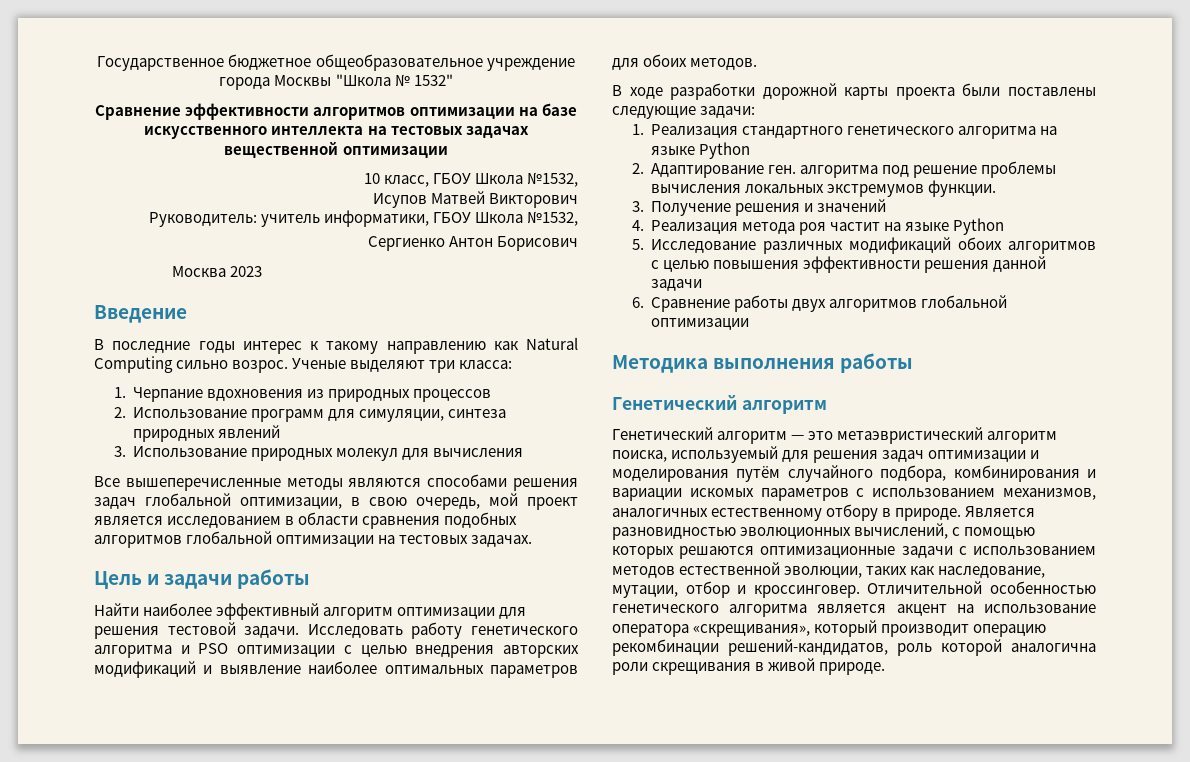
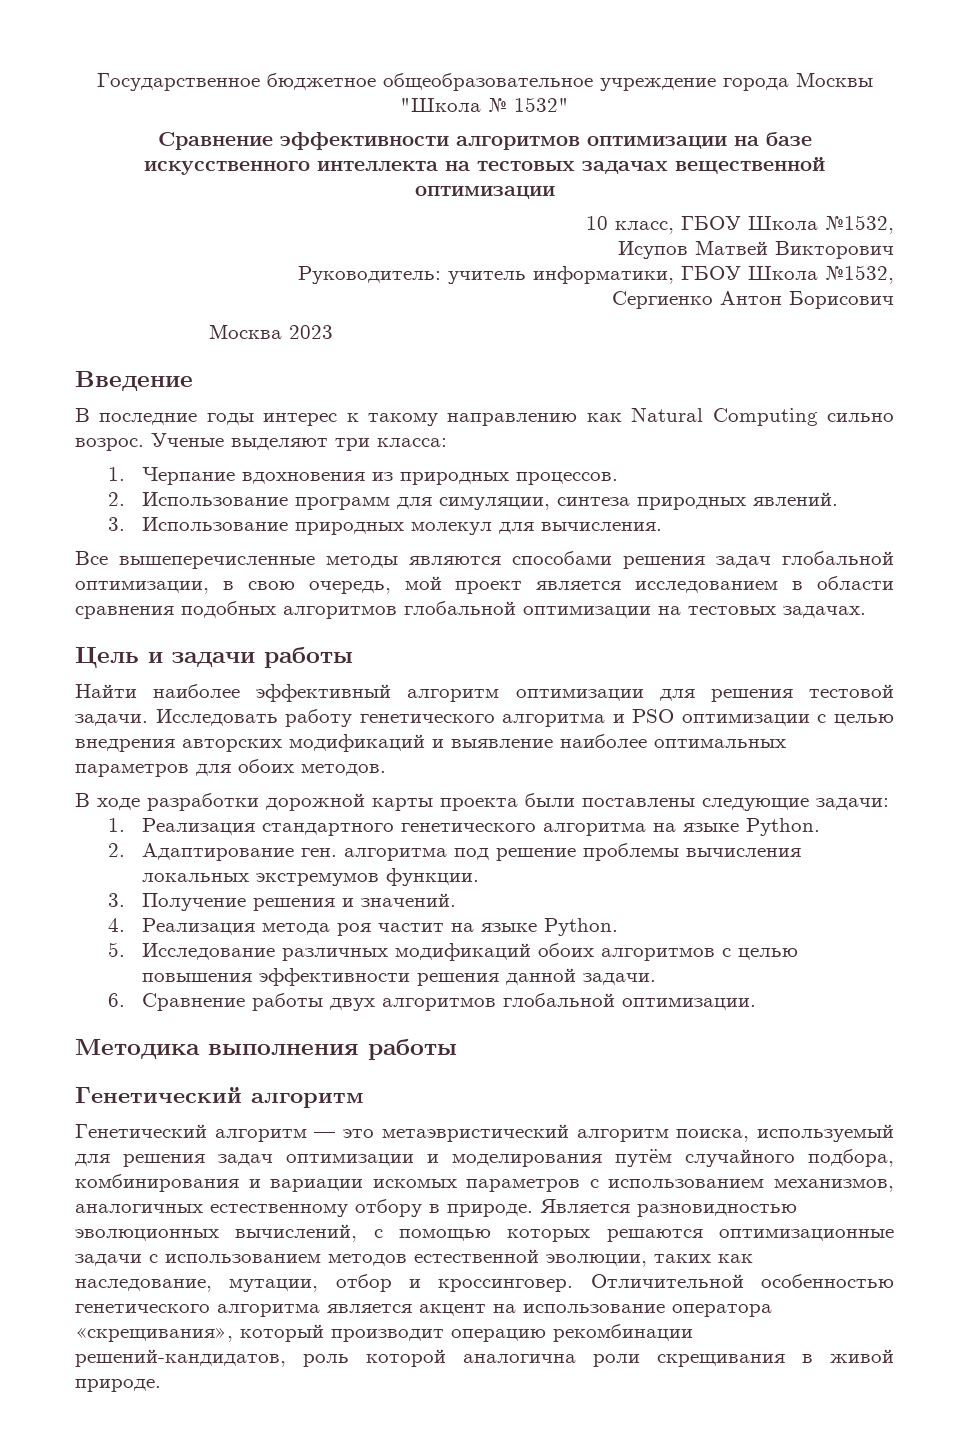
[413,389,492,402] процессов -> [515,472,618,485] процессов.
[218,425,281,438] явлений -> [752,492,838,506] явлений.
[433,448,524,457] вычисления -> [540,522,662,531] вычисления.
[699,142,751,159] Python -> [745,818,820,836] Python.
[817,199,887,212] значений -> [360,893,456,907] значений.
[953,218,1005,235] Python -> [543,918,618,936] Python.
[651,279,703,291] задачи -> [582,973,656,985] задачи.
[651,318,750,330] оптимизации -> [621,998,756,1010] оптимизации.

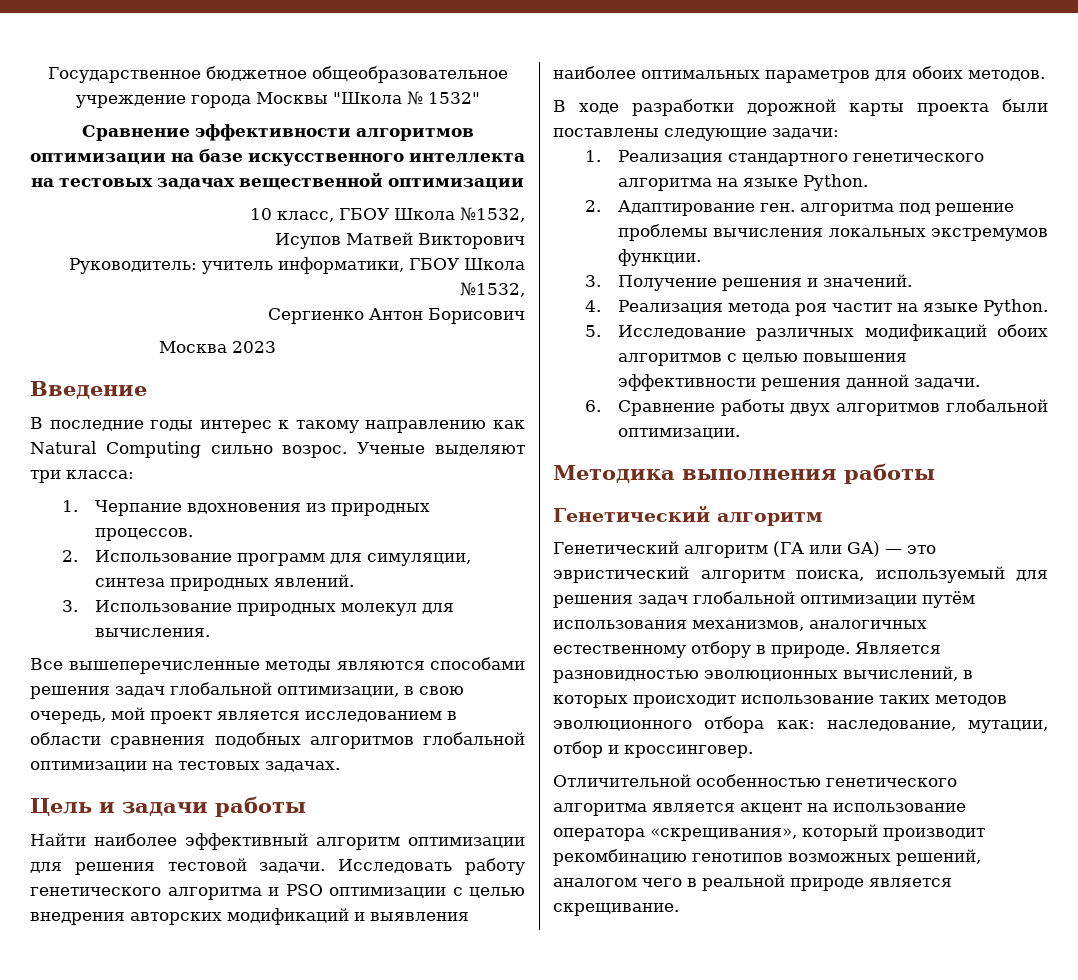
[451,739,553,748] выявление -> [370,912,469,921] выявления
(307, 1135) none -> [773,541,880,557] (ГА или GA)
[381,1124,569,1142] метаэвристический -> [553,566,689,583] эвристический
[286,1149,894,1167] [75,1174,765,1192] оптимизации и моделирования путём случайного подбора, комбинирования и вариации искомых параметров с использованием -> [693,591,975,608] [553,620,687,629] глобальной оптимизации путём использования
[373,1229,894,1242] [75,1249,753,1267] с помощью которых решаются оптимизационные задачи с использованием методов естественной эволюции, таких как -> [963,670,973,679] [553,695,1007,708] [553,716,815,733] в которых происходит использование таких методов эволюционного отбора как:
(574, 1285) none -> (753, 751) //
[451,1324,693,1342] [75,1349,894,1367] [75,1379,161,1392] операцию рекомбинации решений-кандидатов, роль которой аналогична роли скрещивания в живой природе. -> [553,849,981,866] [553,874,952,891] [553,903,679,916] рекомбинацию генотипов возможных решений, аналогом чего в реальной природе является скрещивание.

